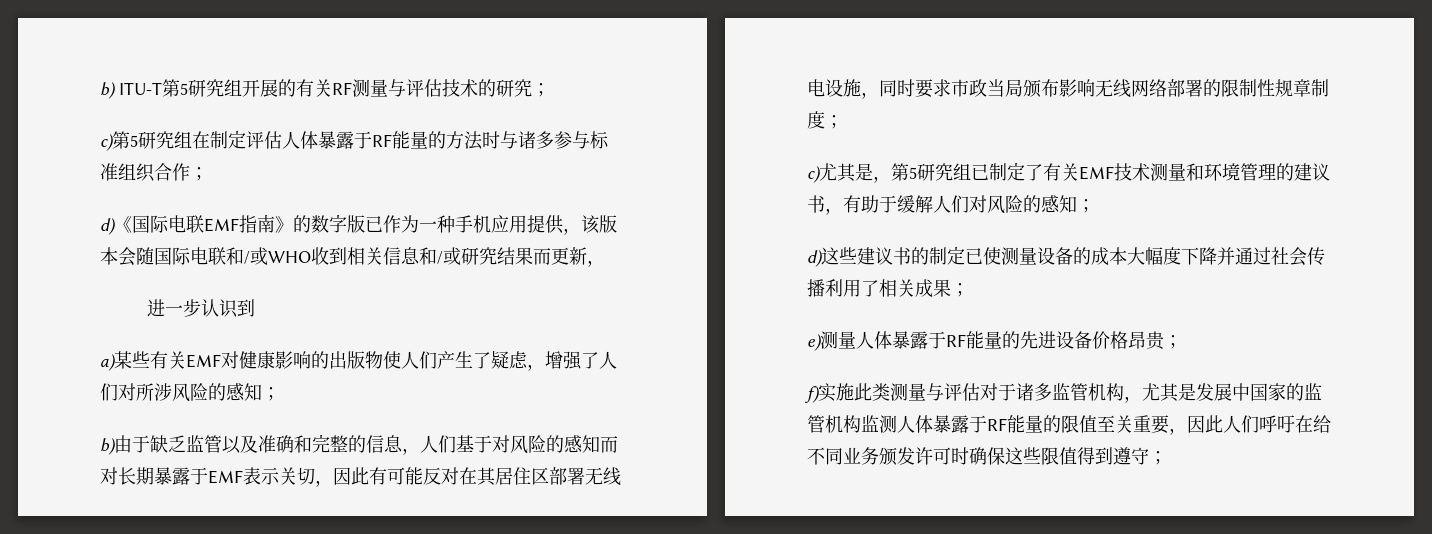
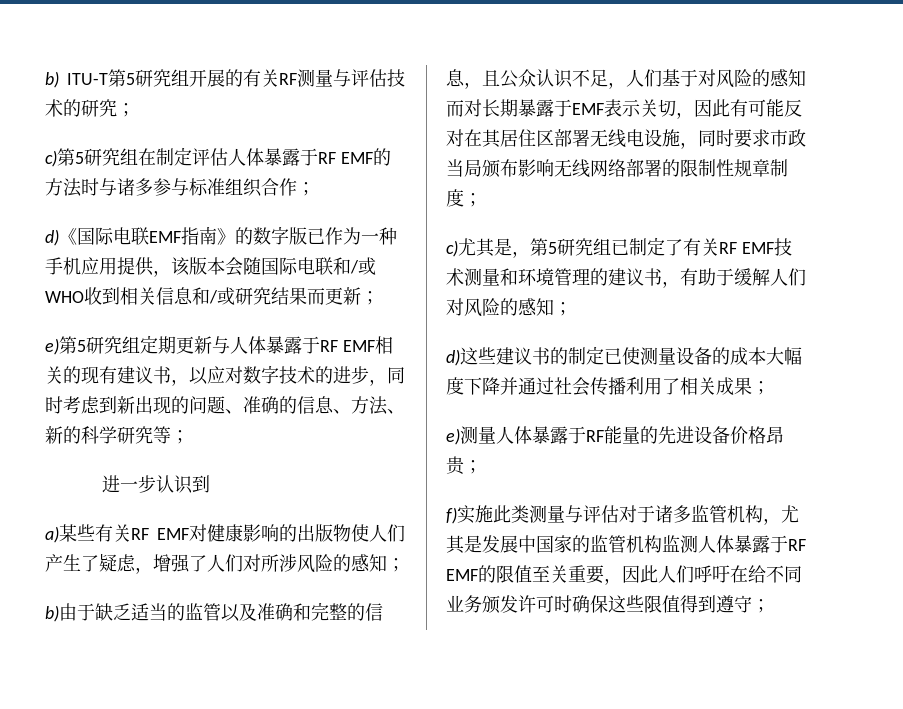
[392,131,428,149] 能量 -> [340,152,373,164] EMF
[587,260,605,267] ， -> [361,291,379,305] [45,335,393,355] [45,365,405,386] [45,396,405,415] [45,426,189,444] ； // e)第5研究组定期更新与人体暴露于RF EMF相关的现有建议书，以应对数字技术的进步，同时考虑到新出现的问题、准确的信息、方法、新的科学研究等；
(186, 360) none -> [131,528,149,540] RF
(186, 444) none -> [131,603,185,621] 适当的
(420, 451) none -> [482,69,626,89] 且公众认识不足，
(1079, 172) none -> [719,242,737,254] RF
[1007,415,1043,433] 能量 -> [446,569,478,581] EMF

